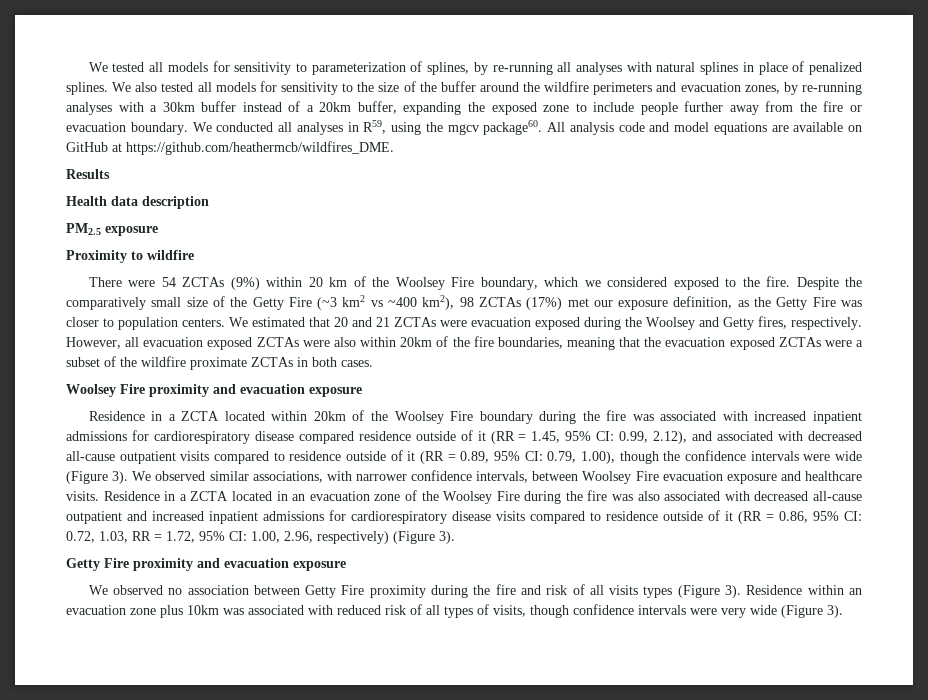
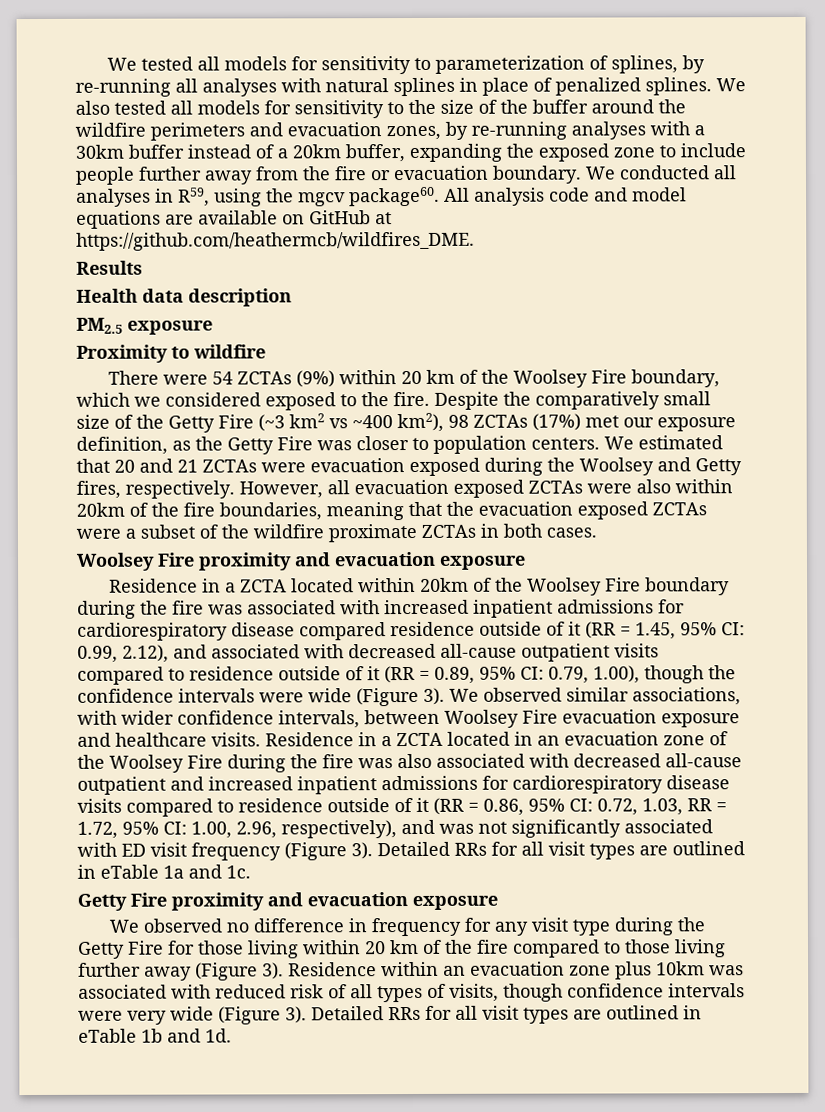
[355,474,407,481] narrower -> [121,710,174,725] wider
[317,531,455,544] respectively) (Figure 3). -> [281,819,713,839] [77,841,745,861] [77,864,251,879] respectively), and was not significantly associated with ED visit frequency (Figure 3). Detailed RRs for all visit types are outlined in eTable 1a and 1c.
[187,584,673,598] association between Getty Fire proximity during the fire and risk of all visits types -> [252,917,705,937] [78,939,726,959] [78,962,192,981] difference in frequency for any visit type during the Getty Fire for those living within 20 km of the fire compared to those living further away
(843, 611) none -> [311,1005,702,1024] [78,1028,232,1043] Detailed RRs for all visit types are outlined in eTable 1b and 1d.

